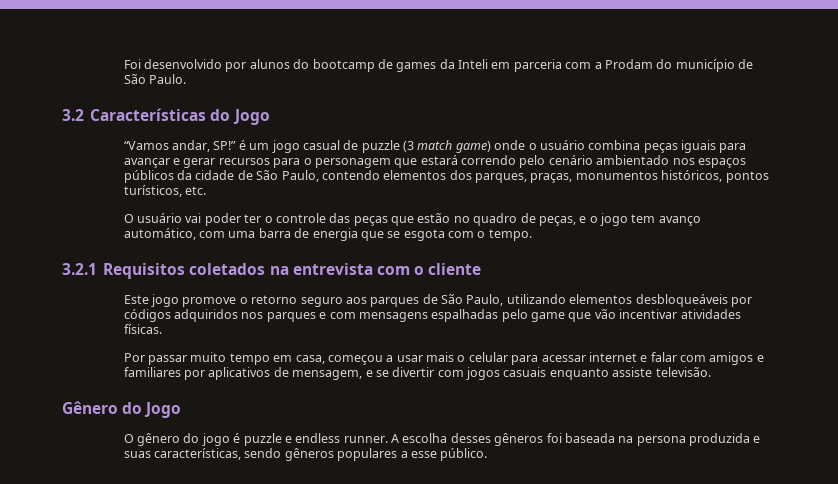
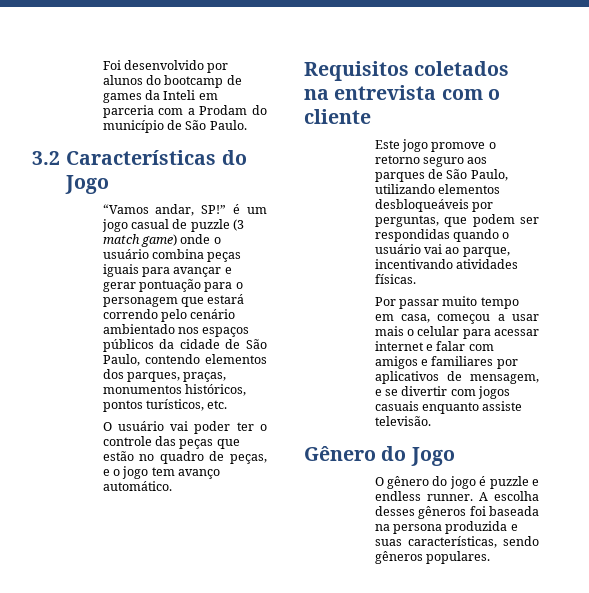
[218,158,270,165] recursos -> [138,279,201,292] pontuação
[123,228,532,241] [62,263,97,275] automático, com uma barra de energia que se esgota com o tempo. // 3.2.1 -> [102,481,172,491] automático. //
[123,309,678,322] códigos adquiridos nos parques e com mensagens espalhadas pelo game que vão incentivar -> [374,214,539,227] [374,229,510,242] [374,244,510,257] [374,259,453,269] perguntas, que podem ser respondidas quando o usuário vai ao parque, incentivando
[337,448,488,461] populares a esse público. -> [425,551,490,564] populares.

